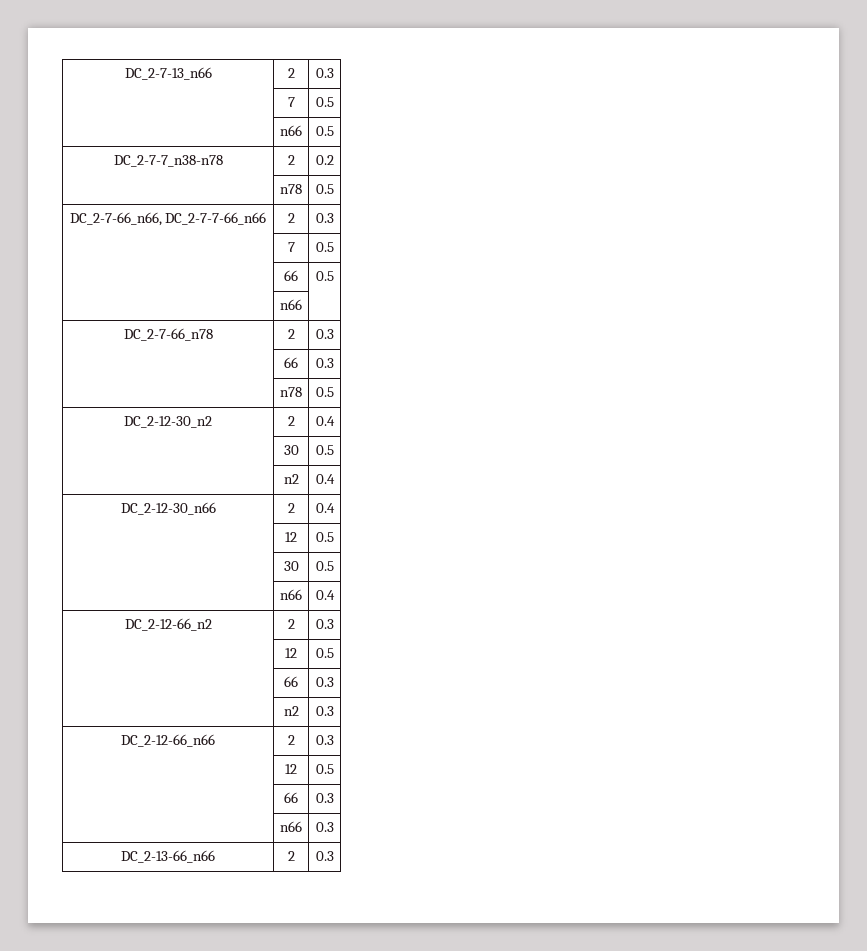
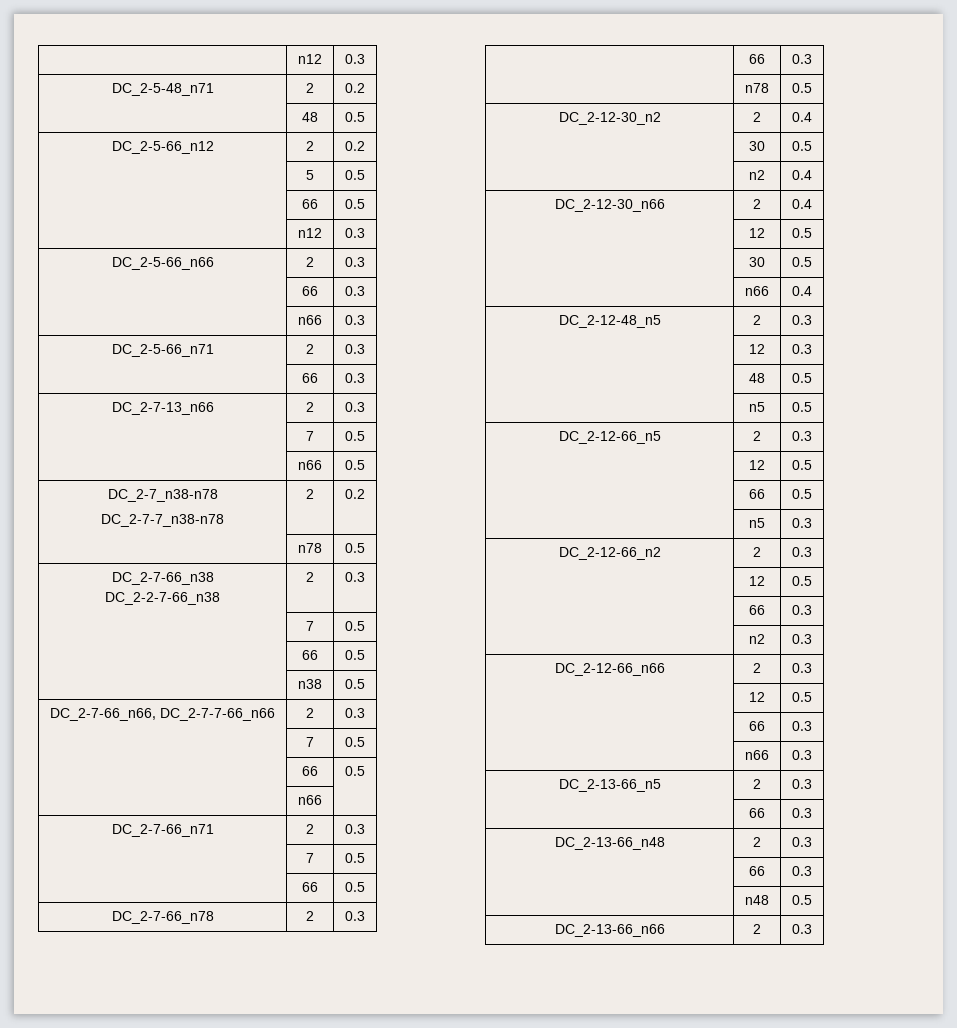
(124, 73) none -> [298,54,322,64] [345,54,365,64] [111,83,214,96] [306,83,314,93] [345,83,365,93] [302,112,318,122] [345,112,365,122] [111,141,214,154] [306,141,314,151] [345,141,365,151] [306,170,314,180] [345,170,365,180] [302,199,318,209] [345,199,365,209] [298,228,322,238] [345,228,365,238] [111,257,214,270] [306,257,314,267] [345,257,365,267] [302,286,318,296] [345,286,365,296] [298,315,322,325] [345,315,365,325] [111,344,214,357] [306,344,314,354] [345,344,365,354] [302,373,318,383] [345,373,365,383] | n12 | 0.3 // DC_2-5-48_n71 | 2 | 0.2 // | 48 | 0.5 // DC_2-5-66_n12 | 2 | 0.2 // | 5 | 0.5 // | 66 | 0.5 // | n12 | 0.3 // DC_2-5-66_n66 | 2 | 0.3 // | 66 | 0.3 // | n66 | 0.3 // DC_2-5-66_n71 | 2 | 0.3 // | 66 | 0.3 //
(334, 131) none -> [107,489,218,502] DC_2-7_n38-n78 //
(334, 189) none -> [111,572,214,585] [105,592,220,605] [306,572,314,582] [345,572,365,582] [306,621,314,631] [345,621,365,631] [302,650,318,660] [345,650,365,660] [298,679,322,689] [345,679,365,689] // DC_2-7-66_n38 // DC_2-2-7-66_n38 | 2 | 0.3 // | 7 | 0.5 // | 66 | 0.5 // | n38 | 0.5
(302, 304) none -> [111,824,214,837] [306,824,314,834] [345,824,365,834] [306,853,314,863] [345,853,365,863] [302,882,318,892] [345,882,365,892] // DC_2-7-66_n71 | 2 | 0.3 // | 7 | 0.5 // | 66 | 0.5
(335, 595) none -> [558,315,661,328] [753,315,761,325] [792,315,812,325] [749,344,765,354] [792,344,812,354] [749,373,765,383] [792,373,812,383] [749,402,765,412] [792,402,812,412] [558,431,661,444] [753,431,761,441] [792,431,812,441] [749,460,765,470] [792,460,812,470] [749,489,765,499] [792,489,812,499] [749,518,765,528] [792,518,812,528] // DC_2-12-48_n5 | 2 | 0.3 // | 12 | 0.3 // | 48 | 0.5 // | n5 | 0.5 // DC_2-12-66_n5 | 2 | 0.3 // | 12 | 0.5 // | 66 | 0.5 // | n5 | 0.3
(334, 827) none -> [558,779,661,792] [753,779,761,789] [792,779,812,789] [749,808,765,818] [792,808,812,818] [554,837,665,850] [753,837,761,847] [792,837,812,847] [749,866,765,876] [792,866,812,876] [745,895,769,905] [792,895,812,905] // DC_2-13-66_n5 | 2 | 0.3 // | 66 | 0.3 // DC_2-13-66_n48 | 2 | 0.3 // | 66 | 0.3 // | n48 | 0.5

